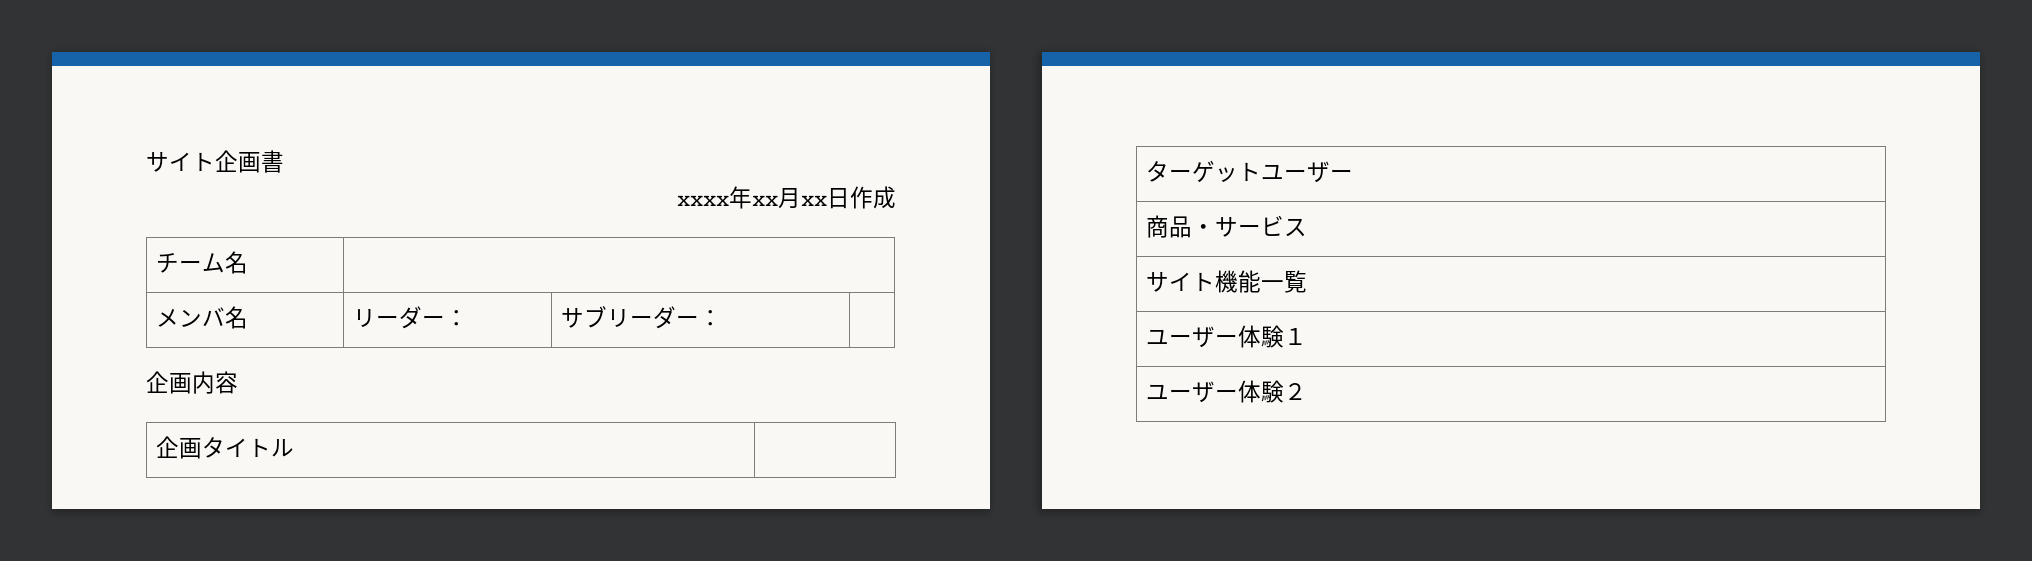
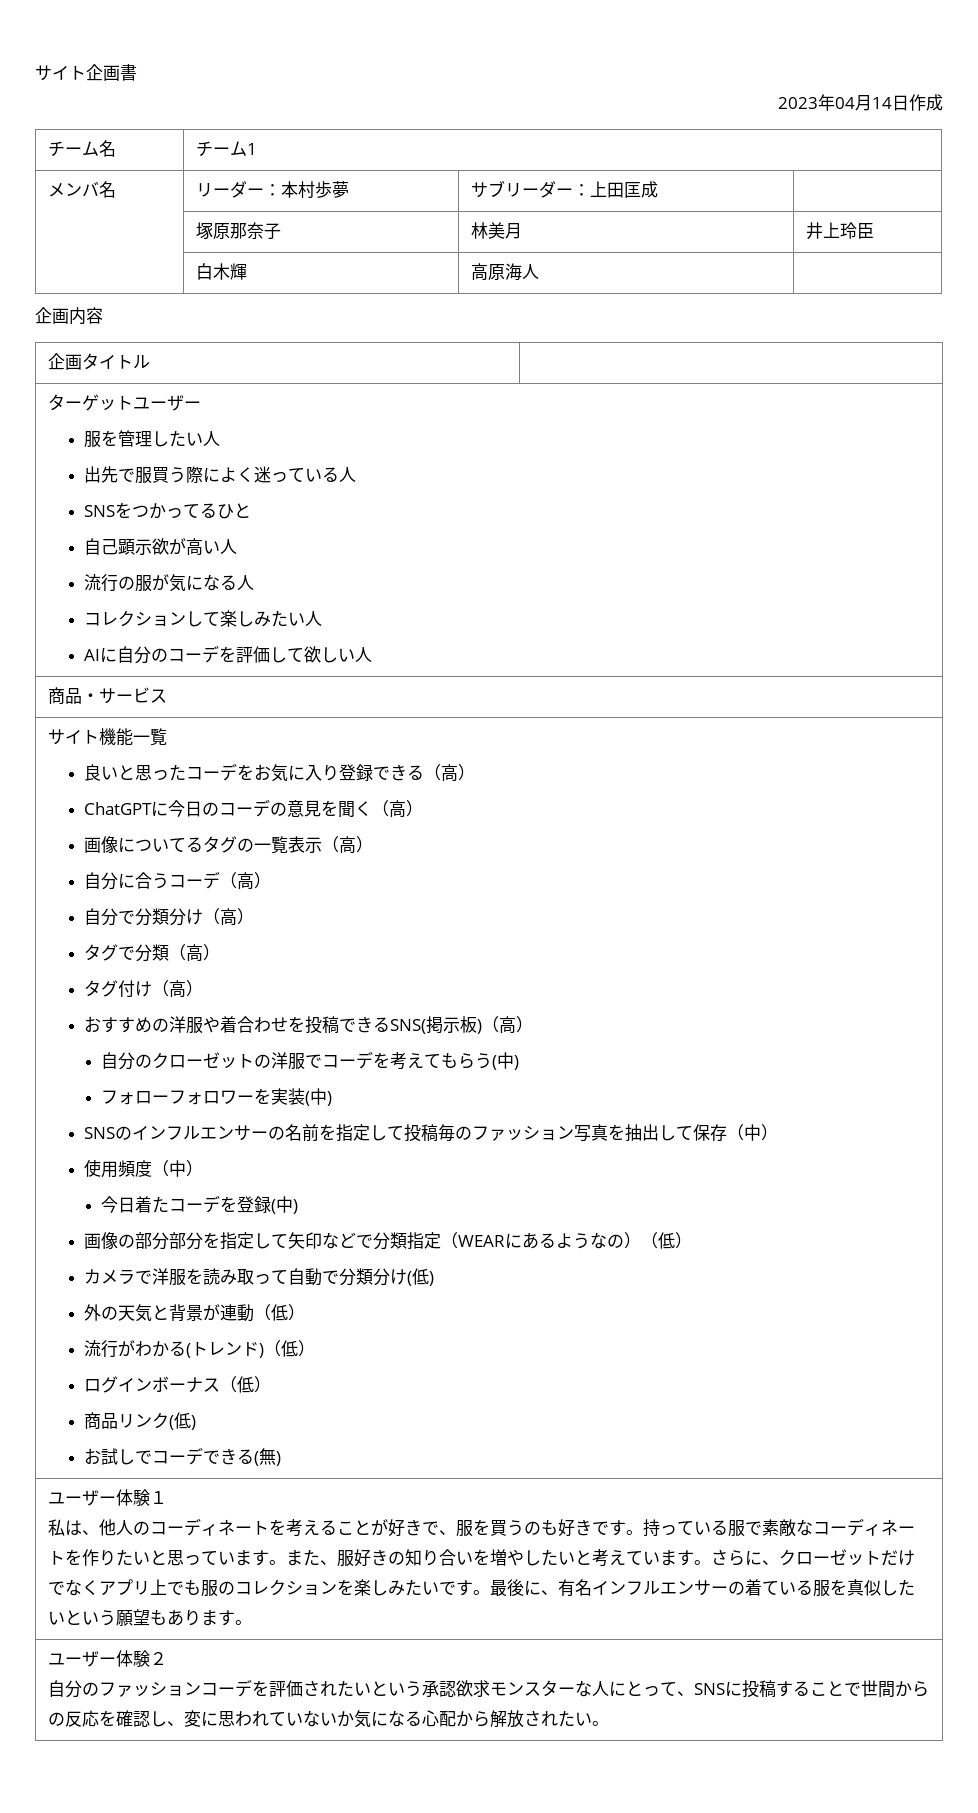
[677,186,827,209] xxxx年xx月xx -> [778,94,892,111] 2023年04月14
(249, 262) none -> [196,141,258,157] チーム1
(469, 318) none -> [281,181,350,198] 本村歩夢
(723, 318) none -> [590,181,659,198] [196,222,282,240] [471,222,523,239] [806,222,875,239] [196,263,248,280] [471,263,540,281] 上田匡成 | // | 塚原那奈子 | 林美月 | 井上玲臣 // | 白木輝 | 高原海人
(1354, 174) none -> [83,430,220,448] [83,466,356,484] [83,502,251,519] [83,538,237,556] [83,574,254,592] [83,610,322,627] [83,645,372,664] // 服を管理したい人 // 出先で服買う際によく迷っている人 // SNSをつかってるひと // 自己顕示欲が高い人 // 流行の服が気になる人 // コレクションして楽しみたい人 // AIに自分のコーデを評価して欲しい人
[1146,325,1308,348] [1146,380,1308,403] // ユーザー体験１ // ユーザー体験２ -> [83,763,475,782] [83,799,423,818] [83,836,373,854] [83,871,271,890] [83,908,254,926] [83,944,220,962] [83,980,203,998] [83,1016,533,1034] [100,1051,519,1070] [100,1088,332,1106] [83,1124,778,1142] [83,1159,203,1178] [100,1195,298,1214] [83,1232,692,1250] [83,1268,434,1286] [83,1304,305,1322] [83,1340,315,1358] [83,1376,271,1393] [83,1412,196,1430] [83,1447,281,1466] [48,1489,168,1506] [48,1518,916,1537] [48,1549,916,1567] [48,1579,916,1597] [48,1609,253,1626] [48,1650,168,1667] [48,1679,930,1698] [48,1710,610,1728] // 良いと思ったコーデをお気に入り登録できる（高） // ChatGPTに今日のコーデの意見を聞く（高） // 画像についてるタグの一覧表示（高） // 自分に合うコーデ（高） // 自分で分類分け（高） // タグで分類（高） // タグ付け（高） // おすすめの洋服や着合わせを投稿できるSNS(掲示板)（高） // 自分のクローゼットの洋服でコーデを考えてもらう(中) // フォローフォロワーを実装(中) // SNSのインフルエンサーの名前を指定して投稿毎のファッション写真を抽出して保存（中） // 使用頻度（中） // 今日着たコーデを登録(中) // 画像の部分部分を指定して矢印などで分類指定（WEARにあるようなの）（低） // カメラで洋服を読み取って自動で分類分け(低) // 外の天気と背景が連動（低） // 流行がわかる(トレンド)（低） // ログインボーナス（低） // 商品リンク(低) // お試しでコーデできる(無) // ユーザー体験１ // 私は、他人のコーディネートを考えることが好きで、服を買うのも好きです。持っている服で素敵なコーディネートを作りたいと思っています。また、服好きの知り合いを増やしたいと考えています。さらに、クローゼットだけでなくアプリ上でも服のコレクションを楽しみたいです。最後に、有名インフルエンサーの着ている服を真似したいという願望もあります。 // ユーザー体験２ // 自分のファッションコーデを評価されたいという承認欲求モンスターな人にとって、SNSに投稿することで世間からの反応を確認し、変に思われていないか気になる心配から解放されたい。

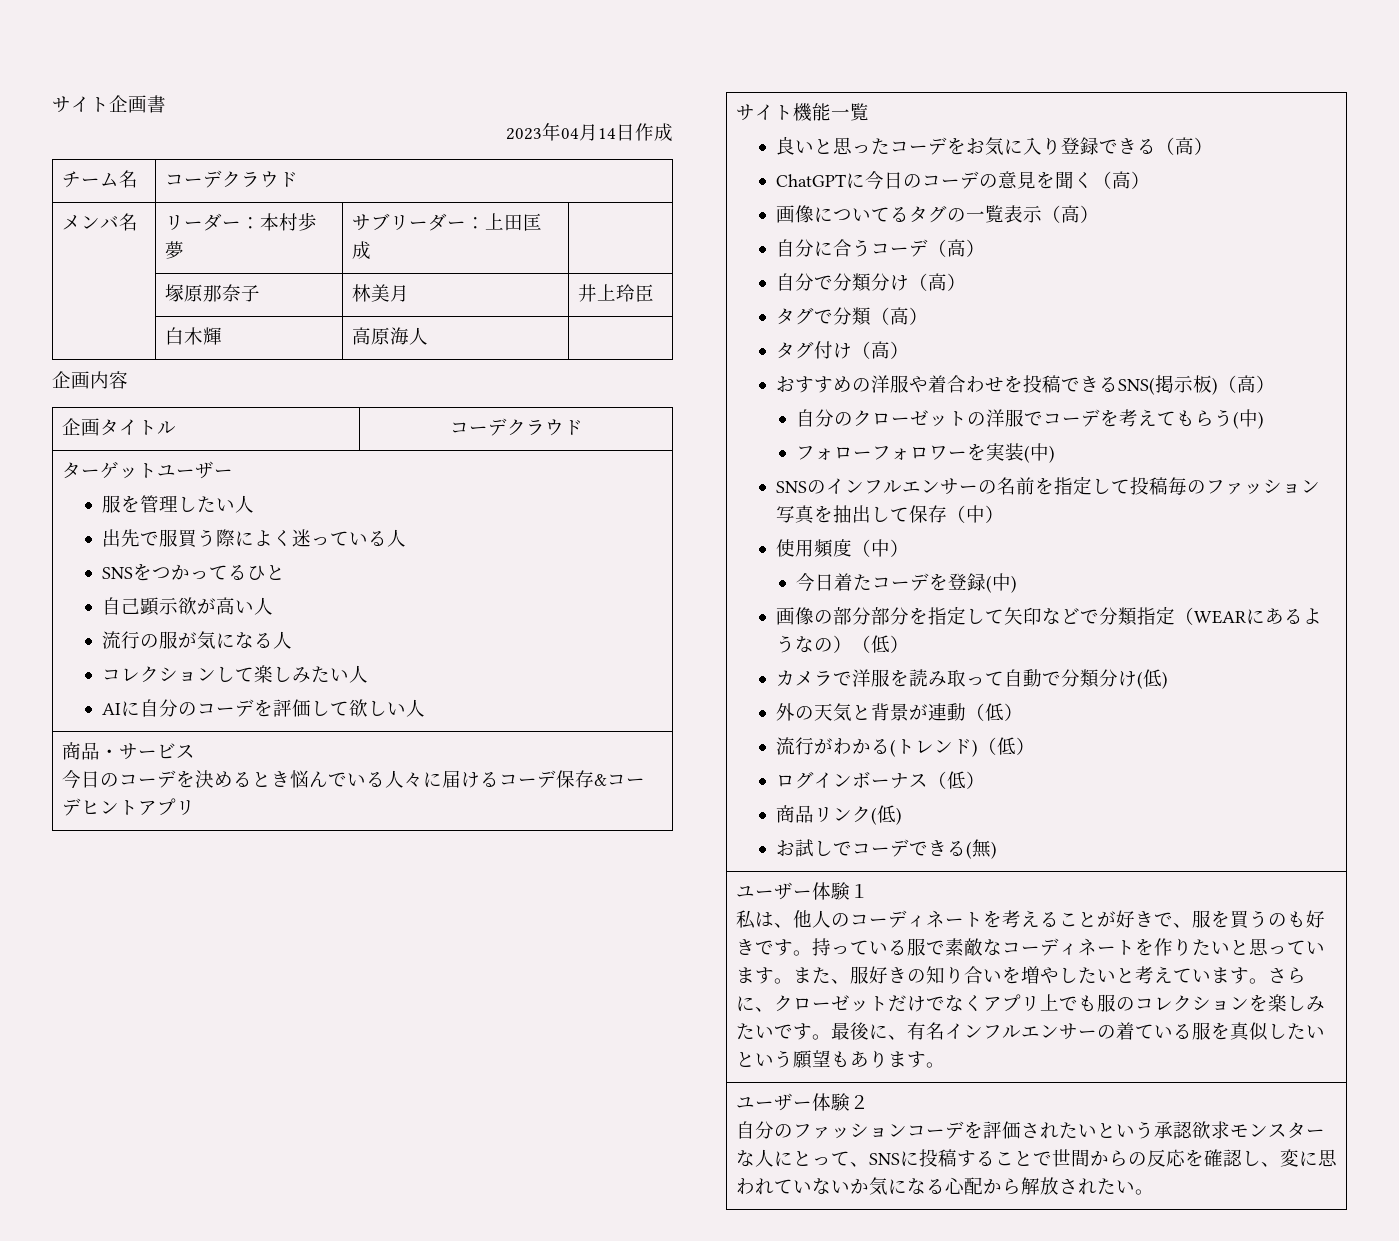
[196,141,258,157] チーム1 -> [164,170,298,188] コーデクラウド
(151, 362) none -> [449,418,583,436] コーデクラウド
(168, 696) none -> [61,770,645,789] [61,798,195,816] // 今日のコーデを決めるとき悩んでいる人々に届けるコーデ保存&コーデヒントアプリ

